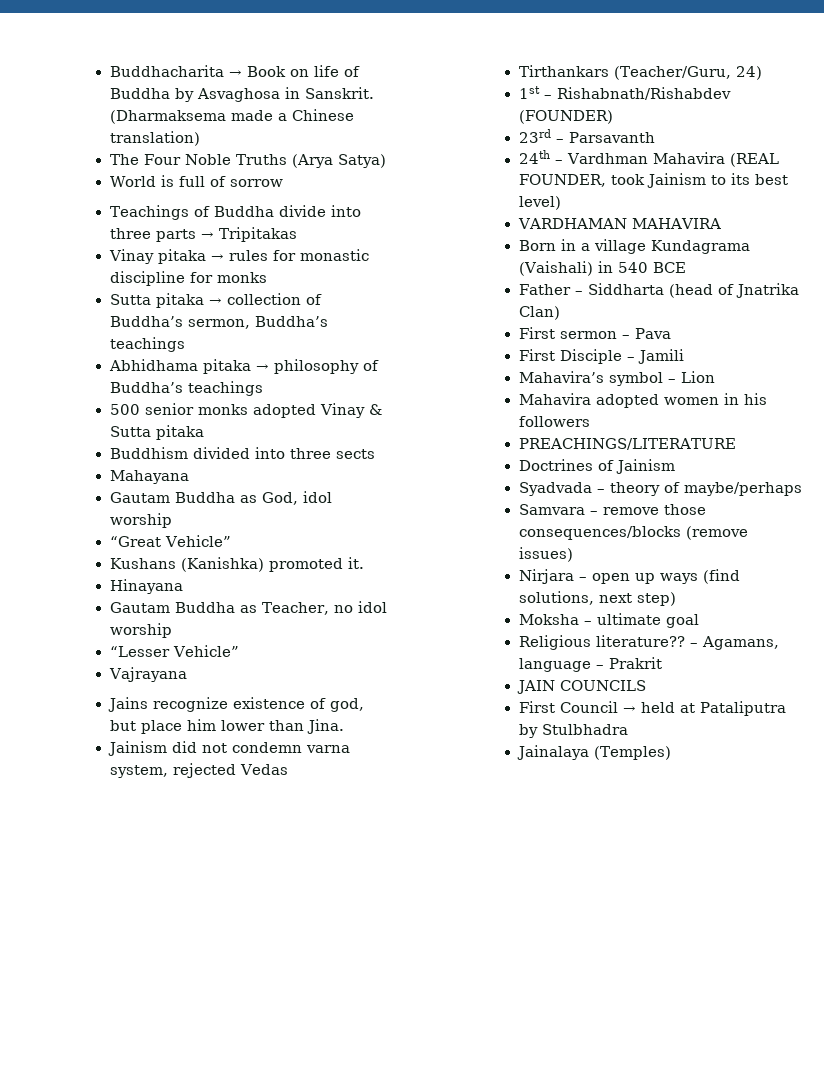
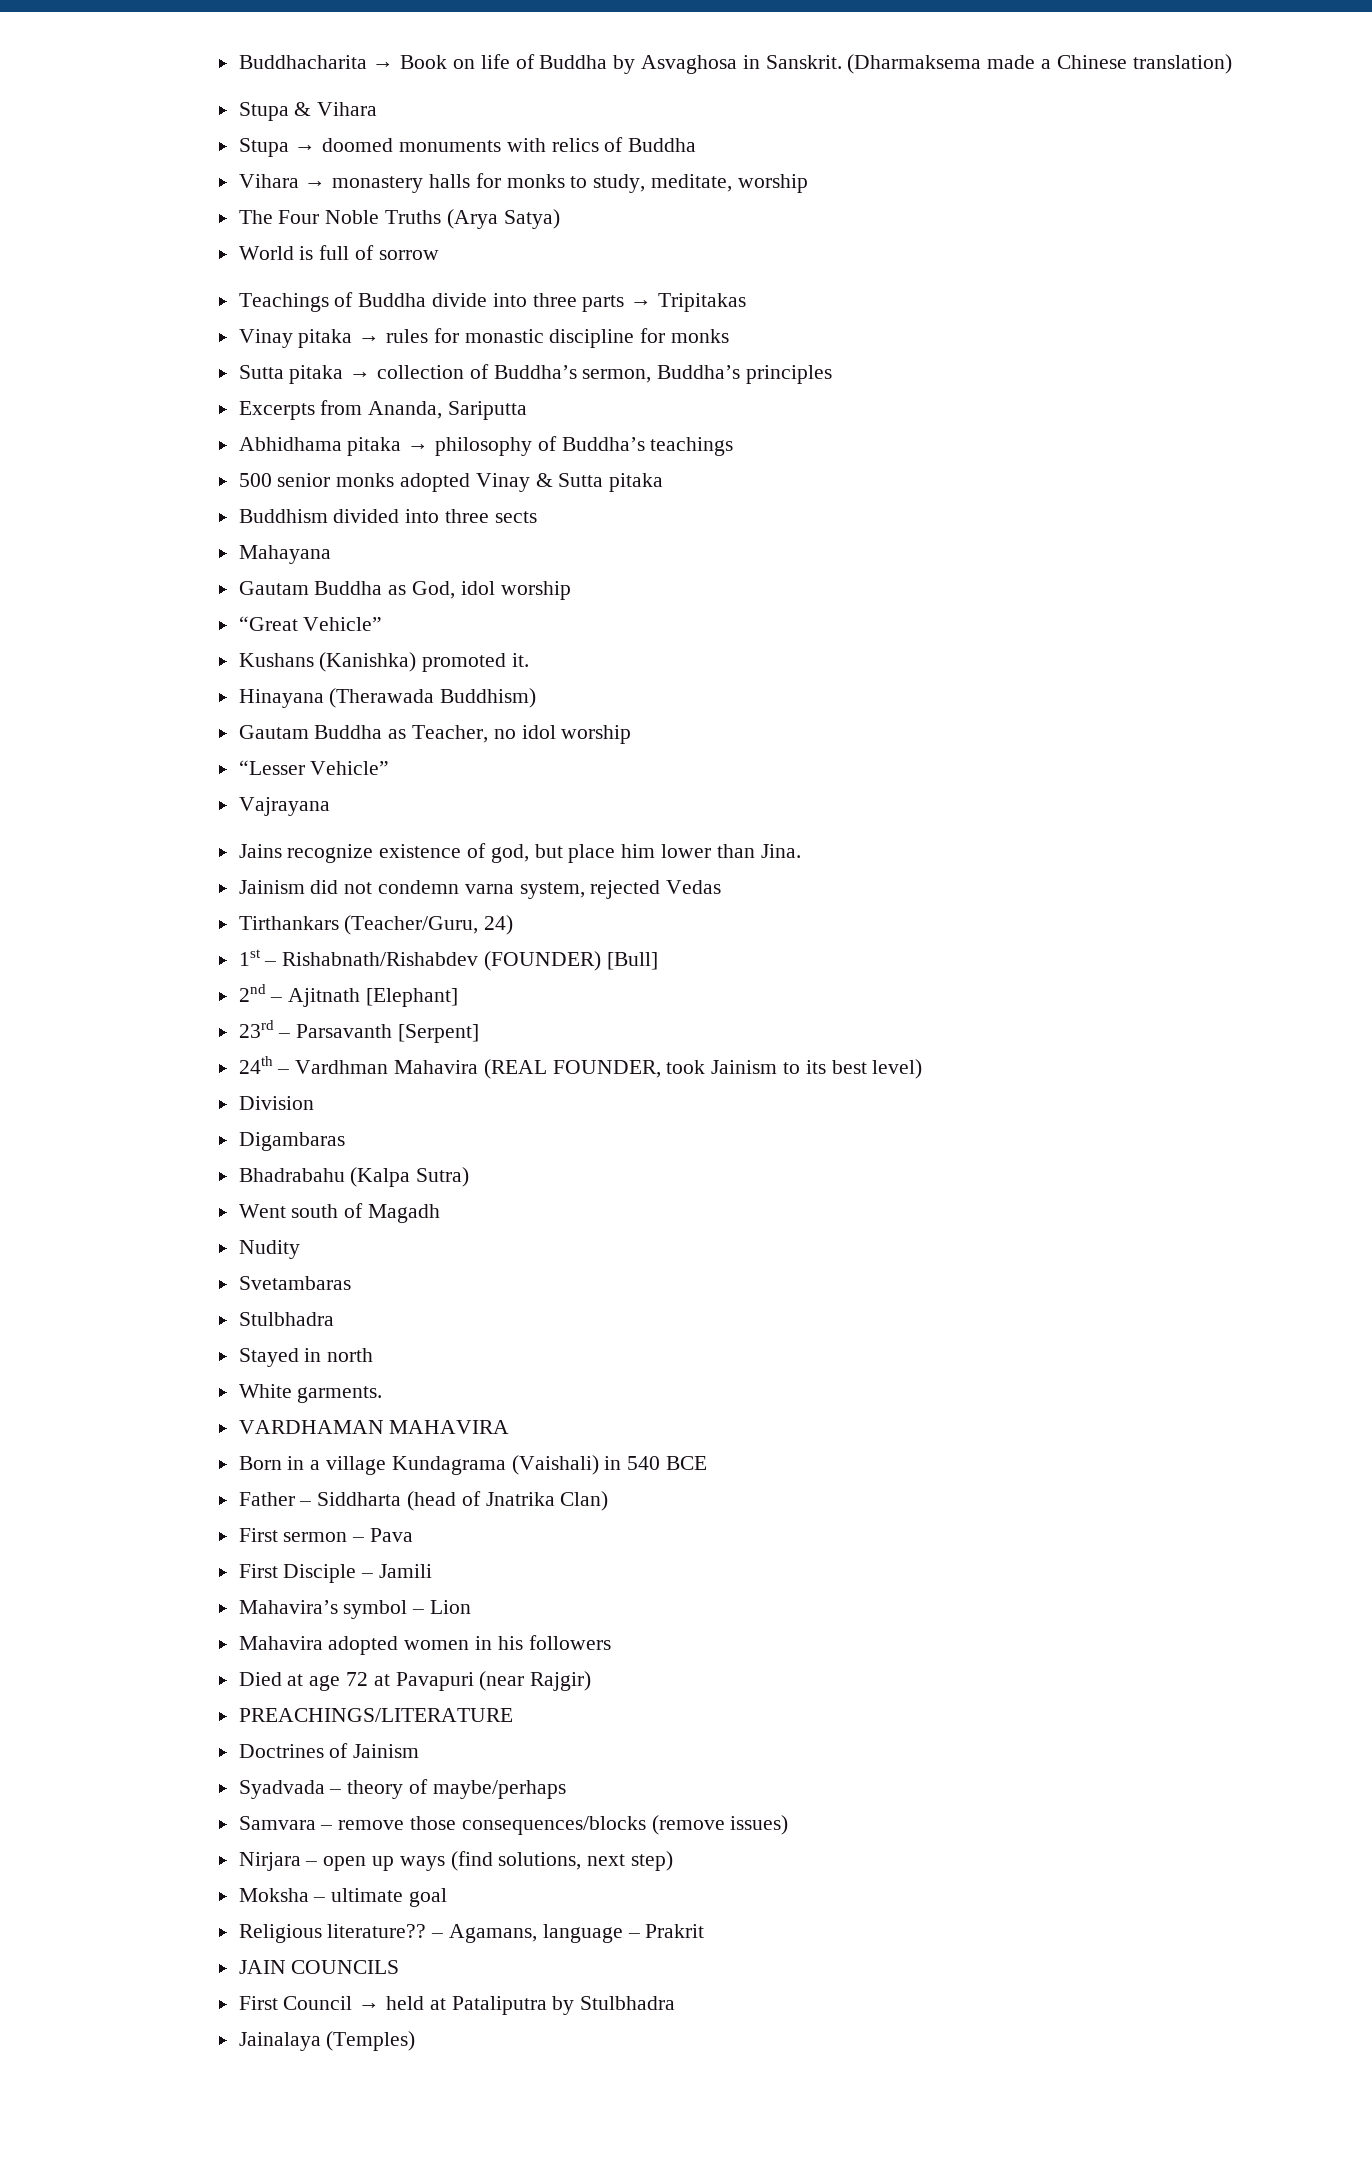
(200, 138) none -> [238,102,378,121] [238,137,697,157] [238,173,808,193] // Stupa & Vihara // Stupa → doomed monuments with relics of Buddha // Vihara → monastery halls for monks to study, meditate, worship
[109,337,185,352] teachings -> [745,365,832,384] [238,400,527,420] principles // Excerpts from Ananda, Sariputta
(183, 586) none -> [329,688,537,708] (Therawada Buddhism)
(613, 117) none -> [606,952,658,970] [238,984,458,1007] [Bull] // 2nd – Ajitnath [Elephant]
(655, 137) none -> [397,1024,479,1043] [Serpent]
(561, 203) none -> [238,1096,314,1110] [238,1132,345,1151] [238,1167,470,1187] [238,1203,440,1223] [238,1240,300,1259] [238,1276,351,1290] [238,1312,334,1326] [238,1348,374,1367] [238,1384,383,1403] // Division // Digambaras // Bhadrabahu (Kalpa Sutra) // Went south of Magadh // Nudity // Svetambaras // Stulbhadra // Stayed in north // White garments.
(590, 421) none -> [238,1671,592,1691] // Died at age 72 at Pavapuri (near Rajgir)

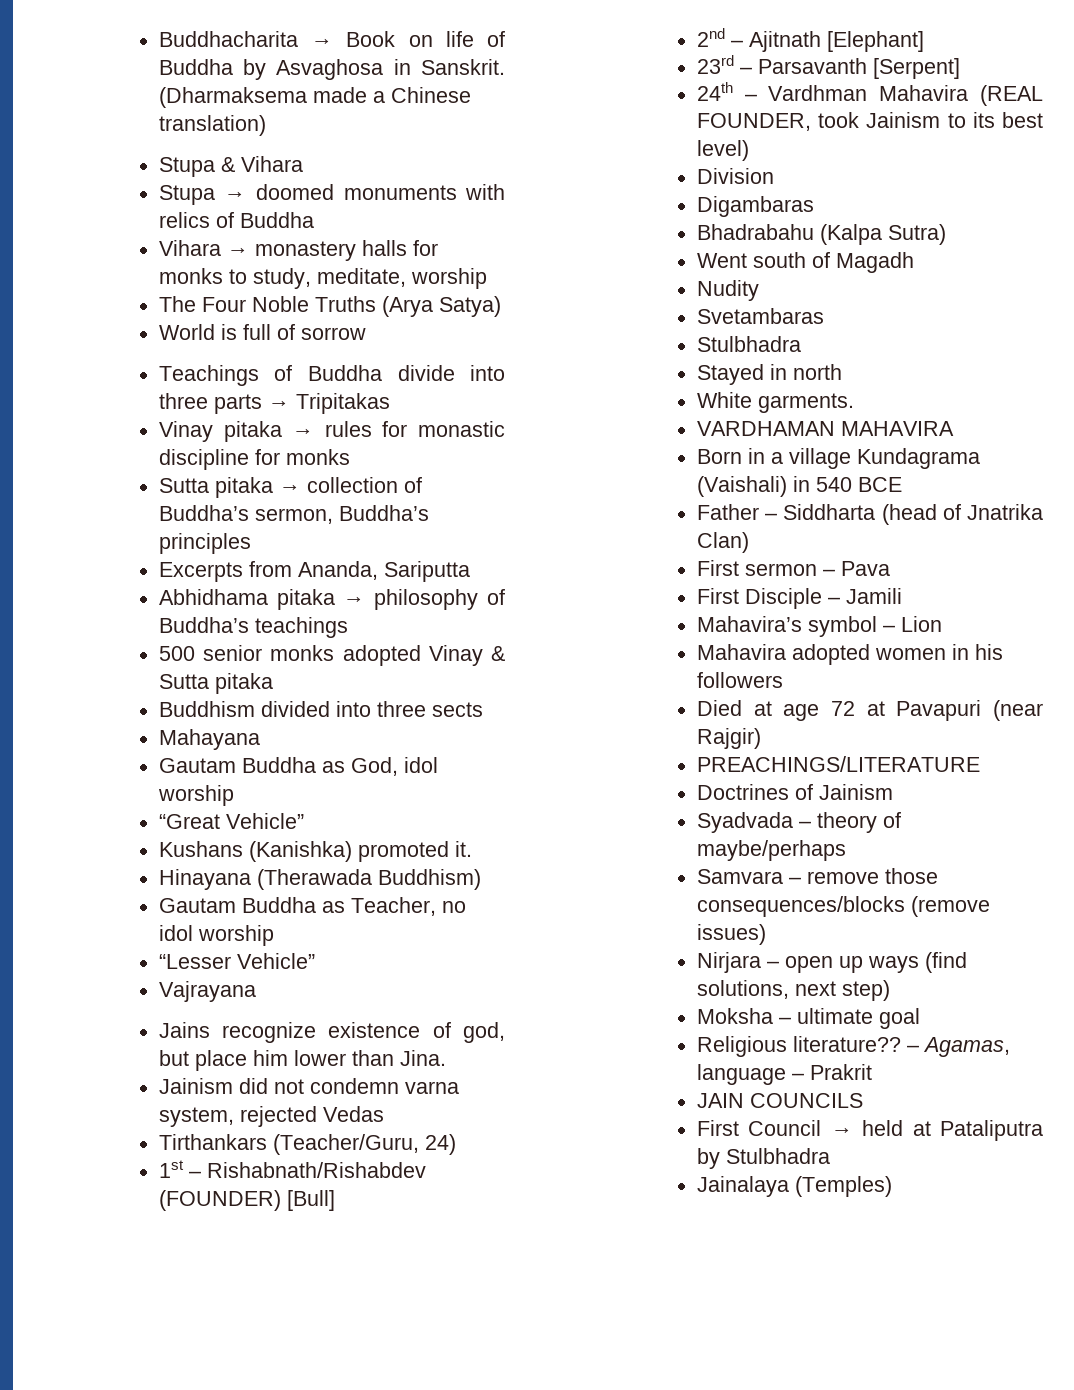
[448,1924,537,1943] Agamans, -> [922,1037,1010,1057] Agamas,

